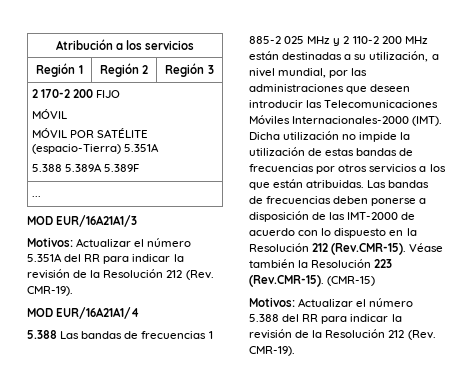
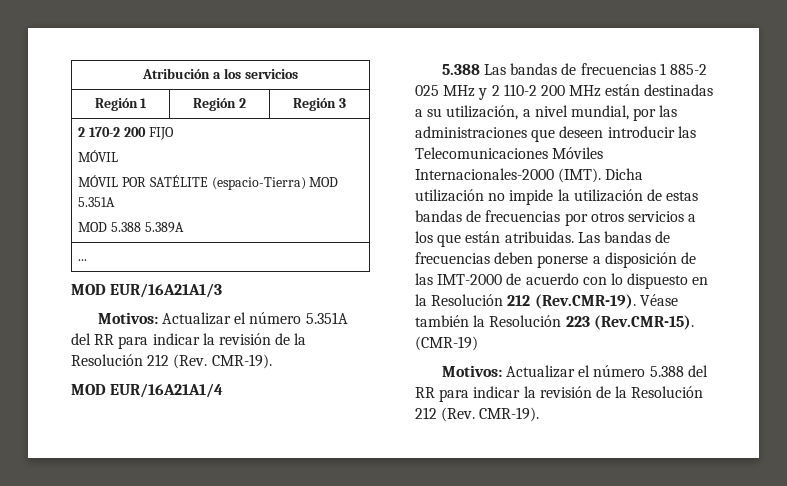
(121, 149) none -> [309,177,339,187] MOD
(159, 147) none -> [78,222,108,232] MOD
[103,164,139,172] 5.389F -> (184, 227) none
[331,243,407,255] (Rev.CMR-15). -> [534,294,636,309] (Rev.CMR-19).
[327,276,376,286] (CMR-15) -> [415,336,478,351] (CMR-19)

